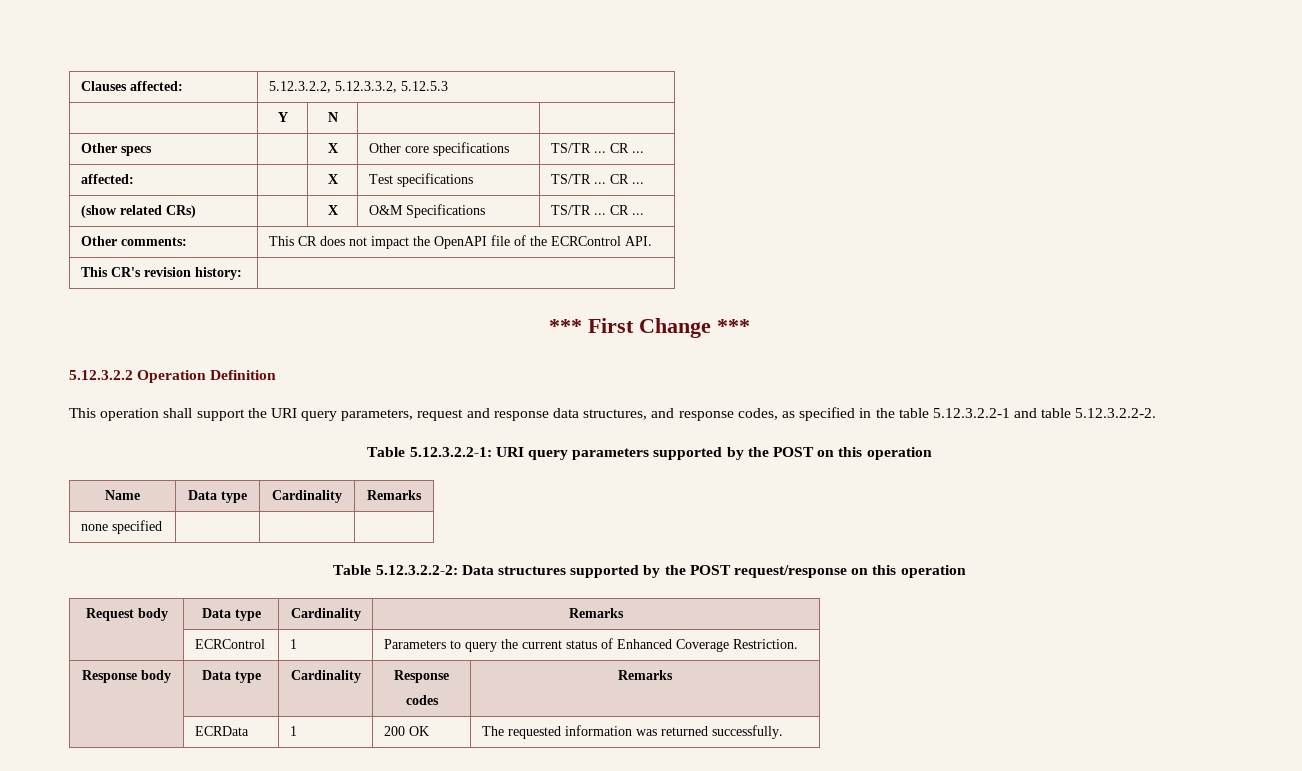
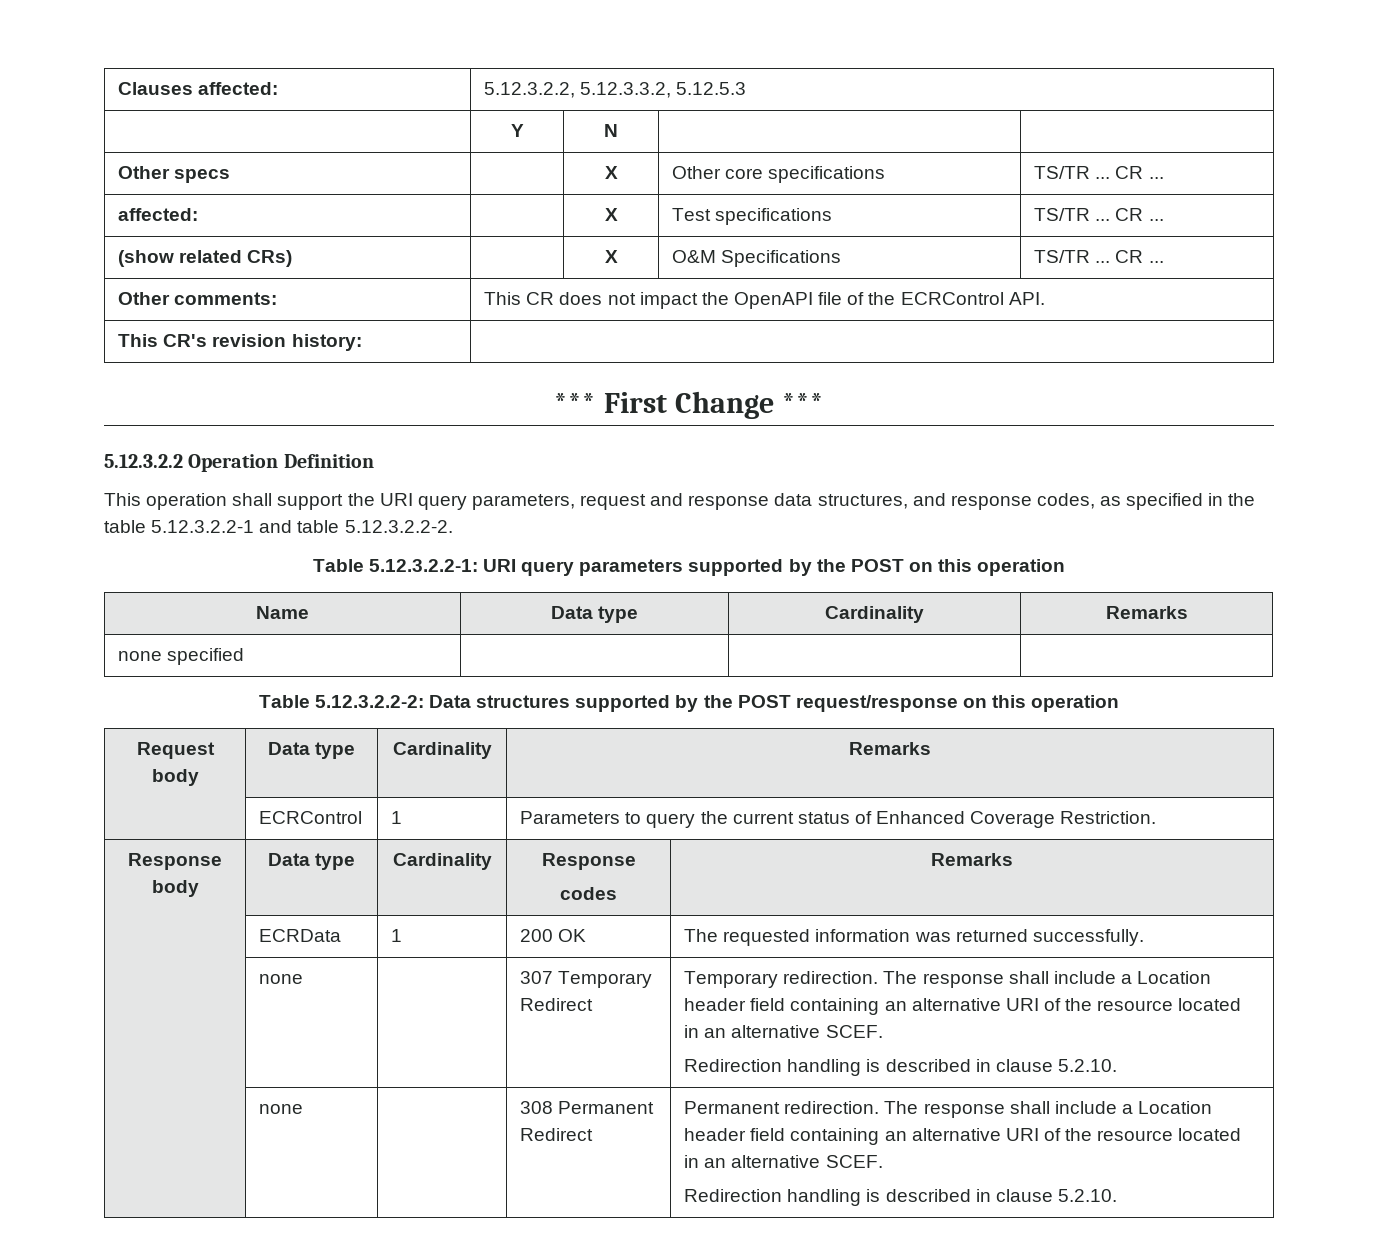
(783, 732) none -> [259,974,304,984] [520,971,653,988] [520,998,594,1011] [684,971,1212,988] [684,998,1242,1015] [684,1025,883,1038] [684,1059,1117,1076] [259,1104,304,1114] [520,1101,655,1114] [520,1128,594,1141] [684,1101,1213,1118] [684,1128,1242,1145] [684,1155,883,1168] [684,1189,1117,1206] // | none | | 307 Temporary Redirect | Temporary redirection. The response shall include a Location header field containing an alternative URI of the resource located in an alternative SCEF. // Redirection handling is described in clause 5.2.10. // | none | | 308 Permanent Redirect | Permanent redirection. The response shall include a Location header field containing an alternative URI of the resource located in an alternative SCEF. // Redirection handling is described in clause 5.2.10.

